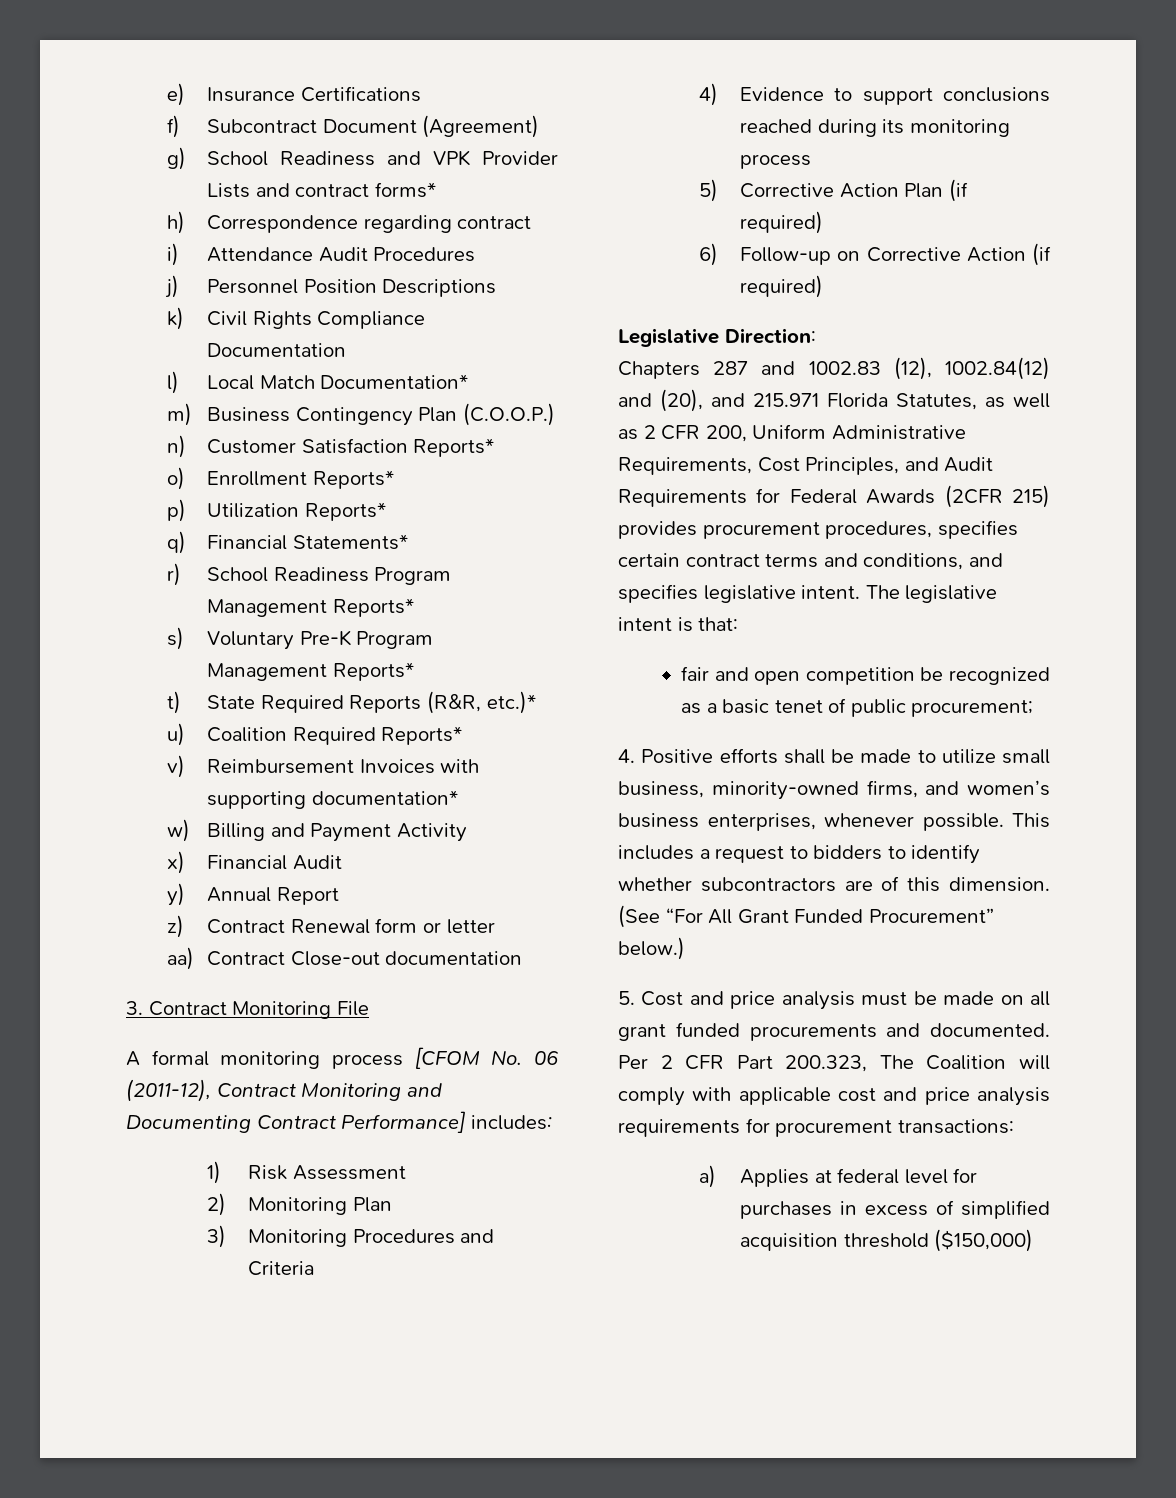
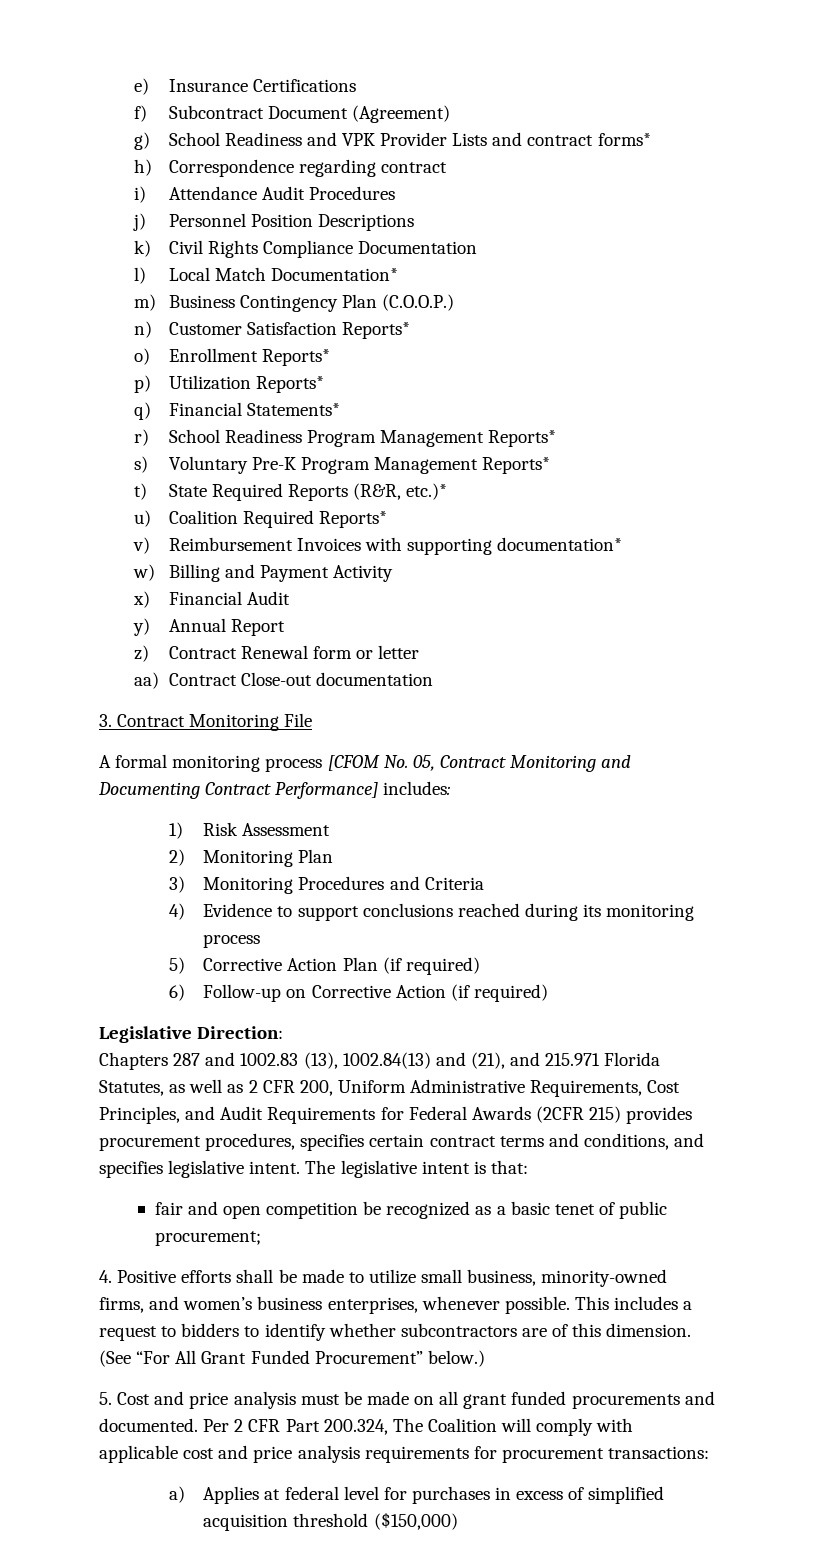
[534,1051,559,1065] [126,1079,211,1102] 06 (2011-12), -> [412,755,435,771] 05,
[893,357,1050,380] [618,389,703,412] (12), 1002.84(12) and (20), -> [303,1052,505,1069] (13), 1002.84(13) and (21),
[785,1055,868,1072] 200.323, -> [323,1419,388,1435] 200.324,

